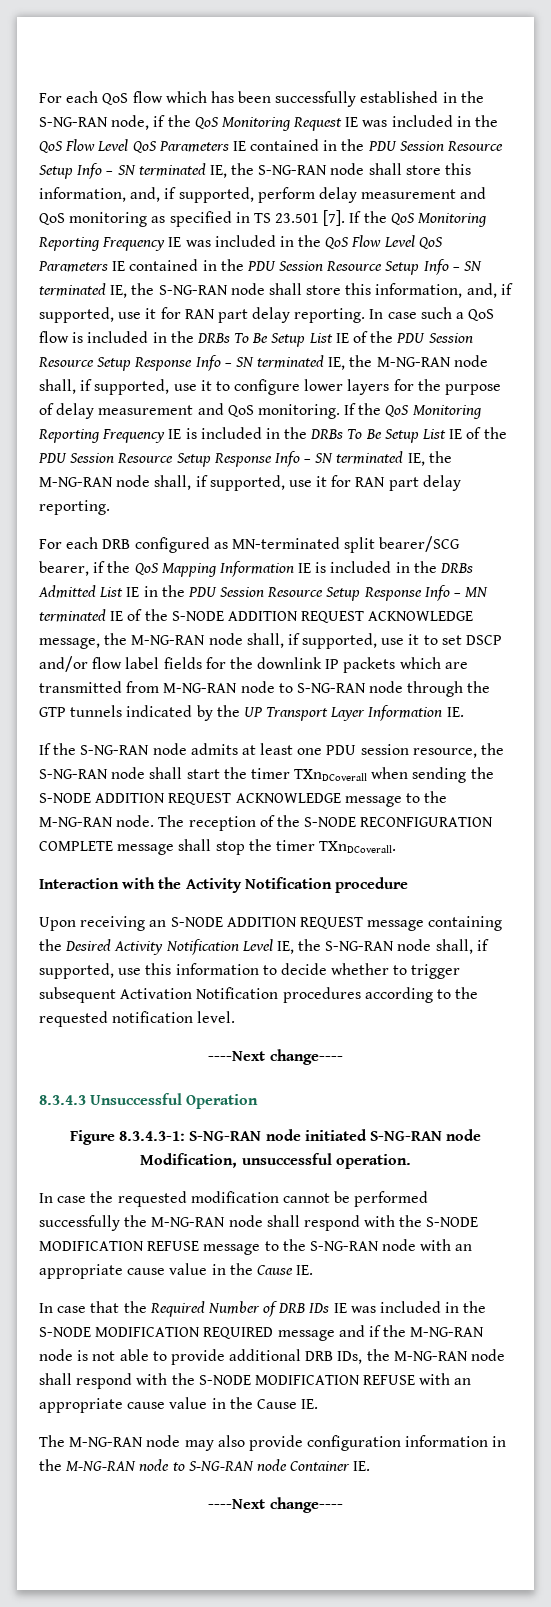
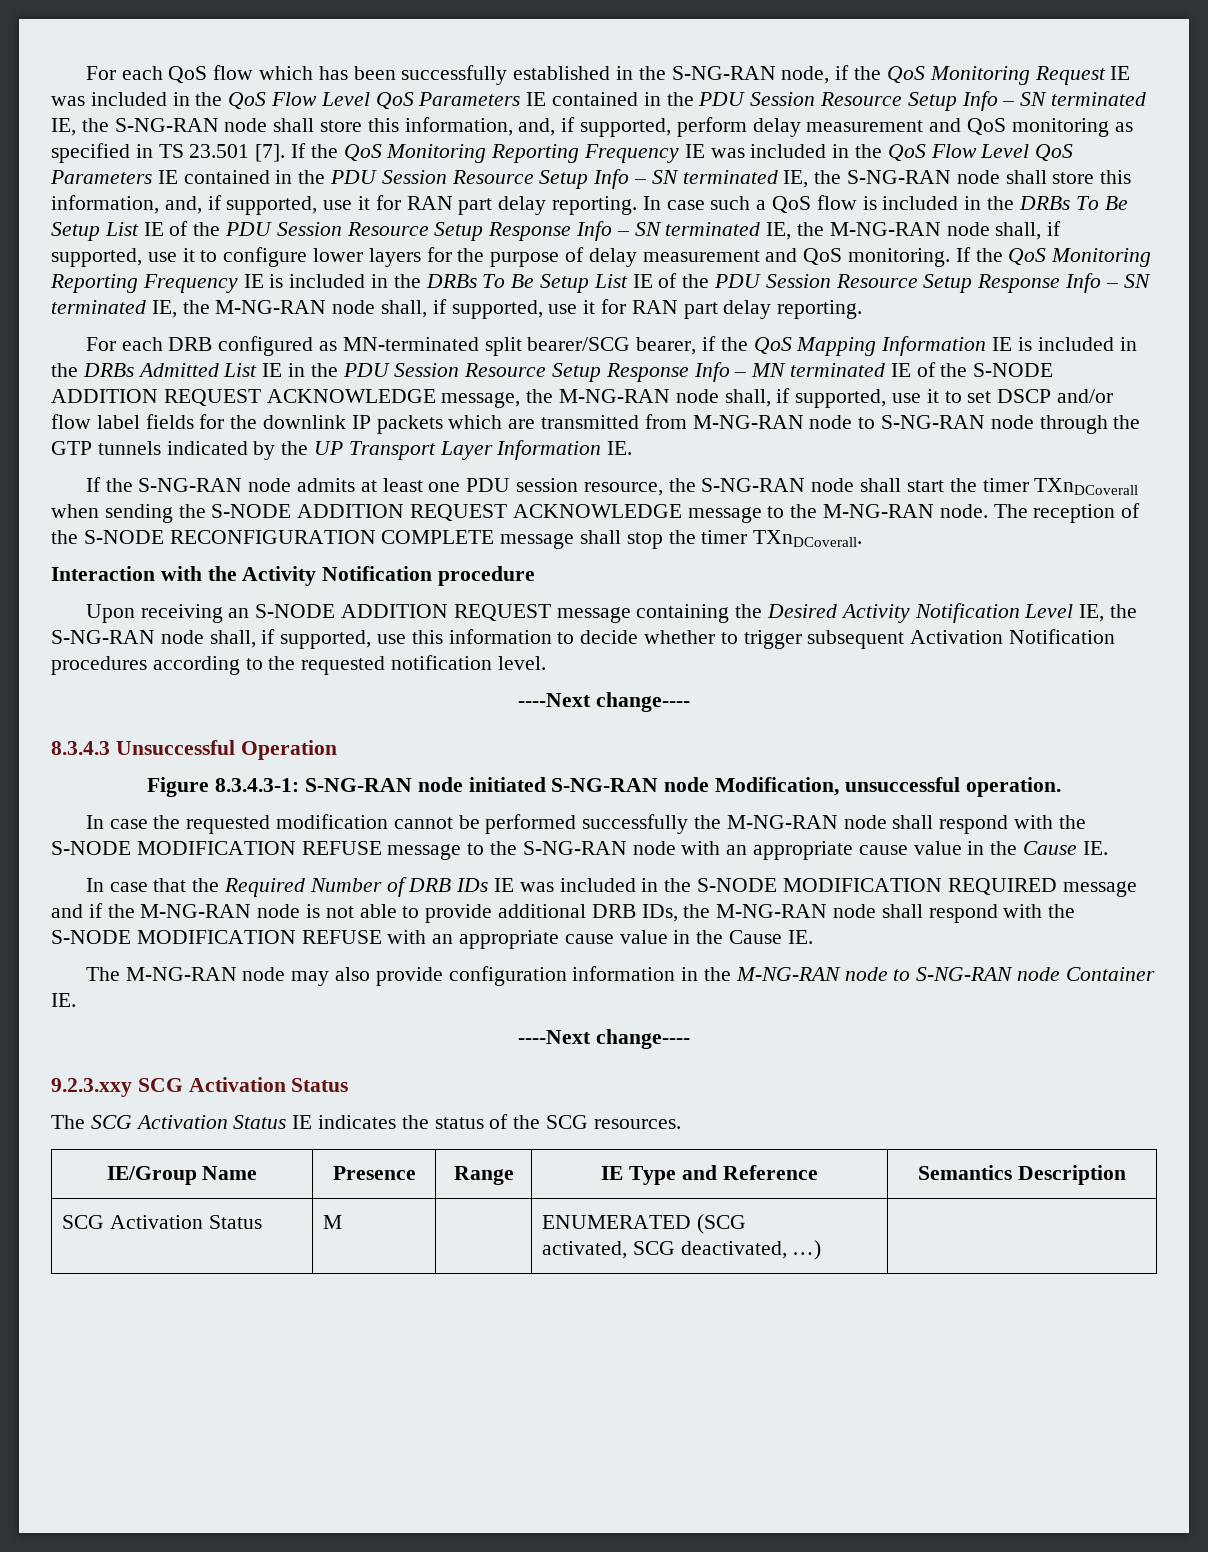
(343, 1505) none -> [51,1077,349,1097] [51,1114,681,1129] [106,1166,258,1185] [332,1166,416,1180] [453,1166,514,1185] [601,1165,818,1185] [918,1165,1126,1185] [62,1215,262,1229] [323,1215,343,1229] [542,1214,746,1234] [542,1240,822,1260] // 9.2.3.xxy SCG Activation Status // The SCG Activation Status IE indicates the status of the SCG resources. // IE/Group Name | Presence | Range | IE Type and Reference | Semantics Description // SCG Activation Status | M | | ENUMERATED (SCG // activated, SCG deactivated, …) |

